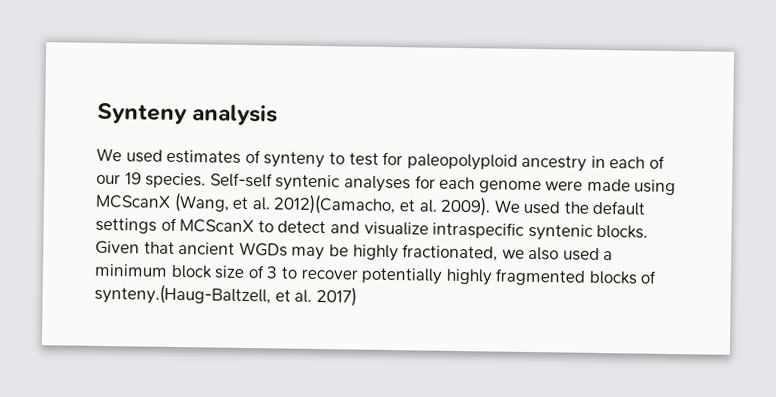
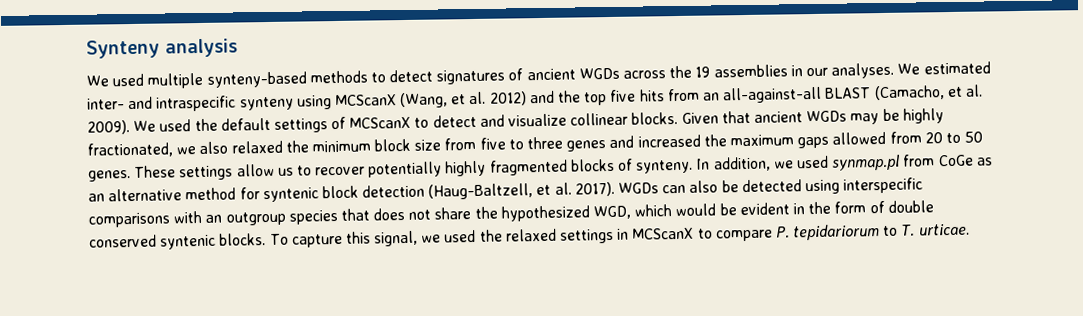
[166,149,666,172] [96,172,631,194] estimates of synteny to test for paleopolyploid ancestry in each of our 19 species. Self-self syntenic analyses for each genome were made -> [147,61,991,89] [87,95,294,112] multiple synteny-based methods to detect signatures of ancient WGDs across the 19 assemblies in our analyses. We estimated inter- and intraspecific synteny
[273,194,397,216] 2012)(Camacho, -> [489,85,945,106] 2012) and the top five hits from an all-against-all BLAST (Camacho,
[432,221,593,241] intraspecific syntenic -> [570,112,629,126] collinear
[562,247,614,261] used a -> [231,140,309,154] relaxed the
[247,265,279,279] of 3 -> [444,131,984,152] [88,163,294,182] from five to three genes and increased the maximum gaps allowed from 20 to 50 genes. These settings allow us
[94,283,357,307] synteny.(Haug-Baltzell, et al. 2017) -> [636,154,993,174] [88,177,924,203] [88,200,934,228] [89,223,970,250] synteny. In addition, we used synmap.pl from CoGe as an alternative method for syntenic block detection (Haug-Baltzell, et al. 2017). WGDs can also be detected using interspecific comparisons with an outgroup species that does not share the hypothesized WGD, which would be evident in the form of double conserved syntenic blocks. To capture this signal, we used the relaxed settings in MCScanX to compare P. tepidariorum to T. urticae.

